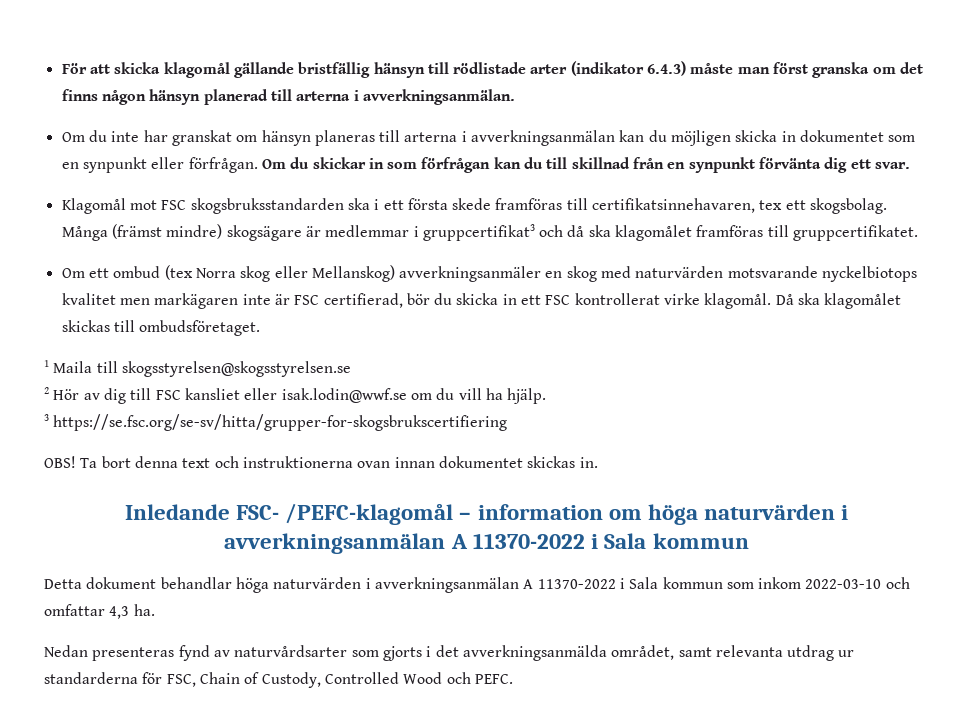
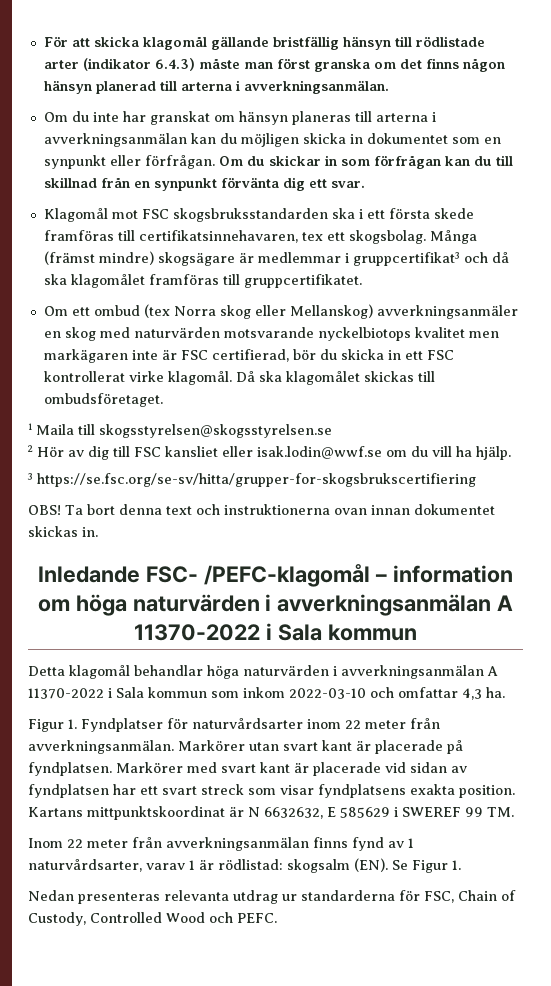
[86,577,157,589] dokument -> [69,665,130,679] klagomål
[44,645,712,661] Nedan presenteras fynd av naturvårdsarter som gjorts i det avverkningsanmälda området, samt -> [28,718,440,732] [28,740,463,754] [28,762,467,776] [28,784,515,798] [28,806,514,820] [28,837,414,851] [28,858,461,873] [28,890,160,904] Figur 1. Fyndplatser för naturvårdsarter inom 22 meter från avverkningsanmälan. Markörer utan svart kant är placerade på fyndplatsen. Markörer med svart kant är placerade vid sidan av fyndplatsen har ett svart streck som visar fyndplatsens exakta position. Kartans mittpunktskoordinat är N 6632632, E 585629 i SWEREF 99 TM. // Inom 22 meter från avverkningsanmälan finns fynd av 1 naturvårdsarter, varav 1 är rödlistad: skogsalm (EN). Se Figur 1. // Nedan presenteras

